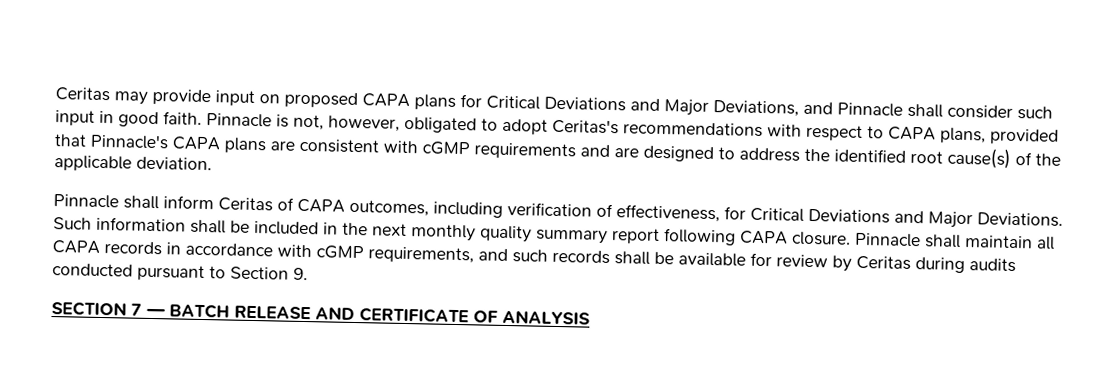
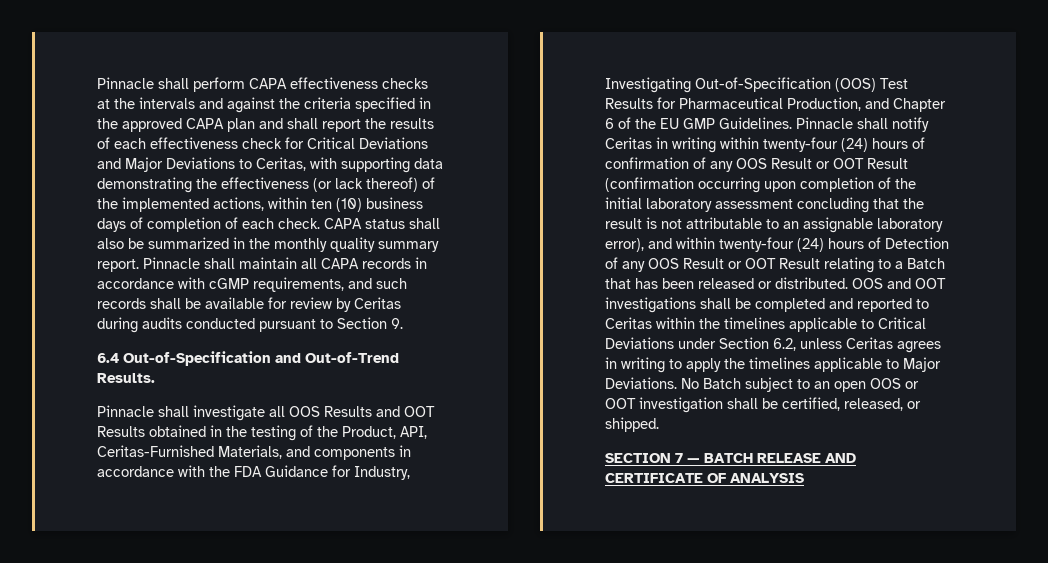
[55,87,1053,120] [55,110,1059,145] [54,133,1061,169] [54,155,212,172] [53,194,1063,229] [53,216,407,237] Ceritas may provide input on proposed CAPA plans for Critical Deviations and Major Deviations, and Pinnacle shall consider such input in good faith. Pinnacle is not, however, obligated to adopt Ceritas's recommendations with respect to CAPA plans, provided that Pinnacle's CAPA plans are consistent with cGMP requirements and are designed to address the identified root cause(s) of the applicable deviation. // Pinnacle shall inform Ceritas of CAPA outcomes, including verification of effectiveness, for Critical Deviations and Major Deviations. Such information shall be included in the next -> [97,77,428,92] [97,97,431,113] [97,118,434,132] [97,137,428,149] [97,157,443,173] [97,177,435,193] [97,197,423,212] [97,217,440,232] [97,237,270,249] Pinnacle shall perform CAPA effectiveness checks at the intervals and against the criteria specified in the approved CAPA plan and shall report the results of each effectiveness check for Critical Deviations and Major Deviations to Ceritas, with supporting data demonstrating the effectiveness (or lack thereof) of the implemented actions, within ten (10) business days of completion of each check. CAPA status shall also be summarized in the
[612,228,851,246] report following CAPA closure. -> [97,259,139,272] report.
(308, 274) none -> [97,351,399,366] [97,373,155,383] [97,405,435,421] [97,425,427,441] [97,445,411,460] [97,465,410,480] [605,77,908,93] [605,97,946,112] [605,117,929,132] [605,137,925,153] [605,157,908,172] [605,177,916,193] [605,197,924,213] [605,217,943,233] [605,237,949,252] [605,257,945,273] [605,277,946,289] [605,297,929,313] [605,317,926,332] [605,337,941,353] [605,357,941,373] [605,377,919,392] [605,397,921,413] [605,417,659,432] // 6.4 Out-of-Specification and Out-of-Trend Results. // Pinnacle shall investigate all OOS Results and OOT Results obtained in the testing of the Product, API, Ceritas-Furnished Materials, and components in accordance with the FDA Guidance for Industry, Investigating Out-of-Specification (OOS) Test Results for Pharmaceutical Production, and Chapter 6 of the EU GMP Guidelines. Pinnacle shall notify Ceritas in writing within twenty-four (24) hours of confirmation of any OOS Result or OOT Result (confirmation occurring upon completion of the initial laboratory assessment concluding that the result is not attributable to an assignable laboratory error), and within twenty-four (24) hours of Detection of any OOS Result or OOT Result relating to a Batch that has been released or distributed. OOS and OOT investigations shall be completed and reported to Ceritas within the timelines applicable to Critical Deviations under Section 6.2, unless Ceritas agrees in writing to apply the timelines applicable to Major Deviations. No Batch subject to an open OOS or OOT investigation shall be certified, released, or shipped.

